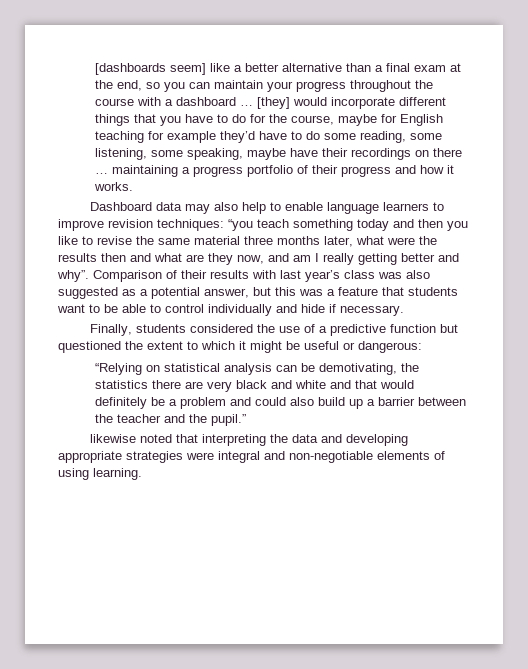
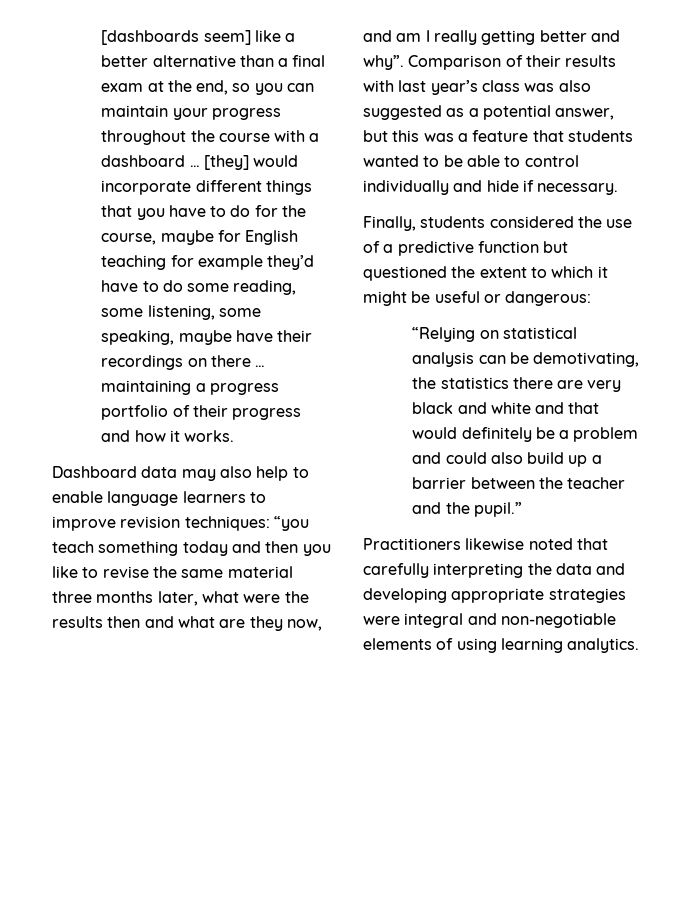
[57,304,85,313] want -> [363,155,419,167] wanted
(247, 420) none -> [363,538,461,550] Practitioners
(199, 438) none -> [363,563,429,578] carefully
[93,468,142,480] learning. -> [500,638,640,653] learning analytics.

